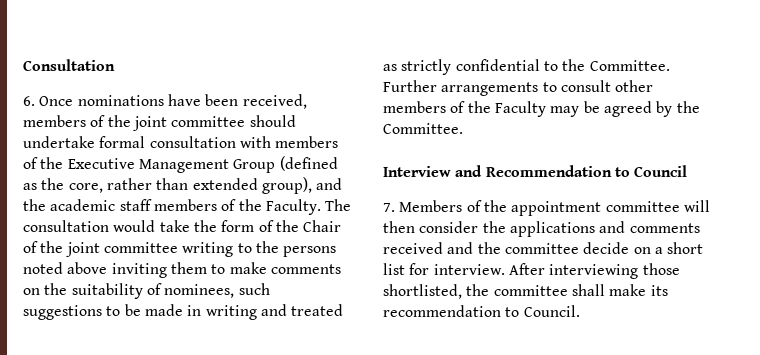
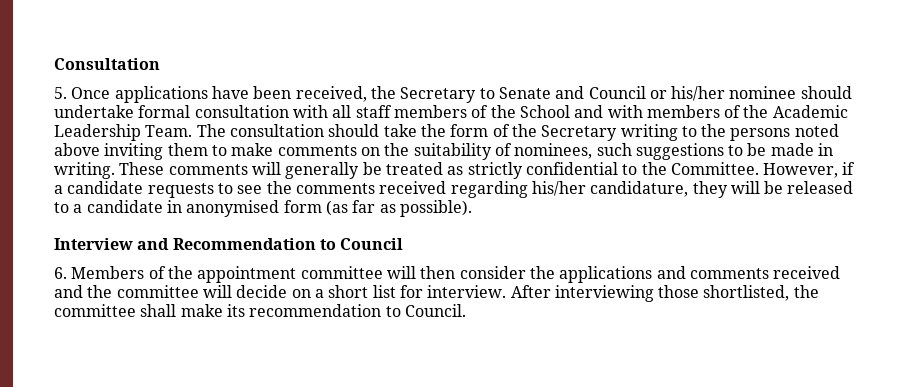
[23,94,307,109] [23,115,246,131] 6. Once nominations have been received, members of the joint committee -> [54,86,797,103] 5. Once applications have been received, the Secretary to Senate and Council or his/her nominee
[275,136,339,148] [23,156,338,173] [23,177,343,194] [23,199,321,215] members of the Executive Management Group (defined as the core, rather than extended group), and the academic staff members of the Faculty. -> [332,105,848,118] [54,124,193,141] all staff members of the School and with members of the Academic Leadership Team.
[113,220,156,232] would -> [328,124,380,137] should
[303,220,342,232] [23,241,178,257] Chair of the joint committee -> [541,125,618,141] Secretary
[205,304,287,320] writing and -> [54,162,382,179] writing. These comments will generally be
[383,80,654,96] [383,101,700,117] [383,123,463,134] Further arrangements to consult other members of the Faculty may be agreed by the Committee. -> [763,162,856,178] [54,181,854,198] [54,200,472,217] However, if a candidate requests to see the comments received regarding his/her candidature, they will be released to a candidate in anonymised form (as far as possible).
[383,203,395,212] 7. -> [54,267,67,279] 6.
(579, 248) none -> [202,285,232,298] will

